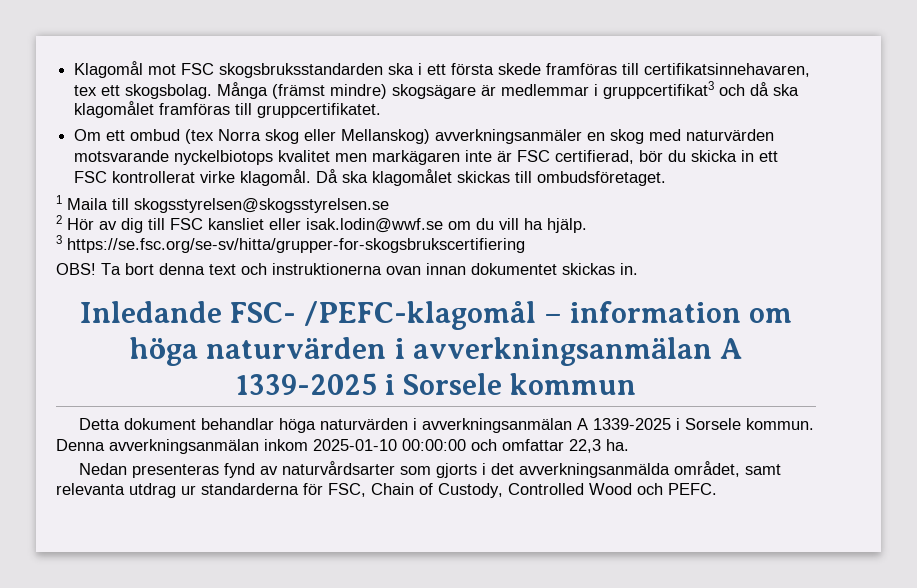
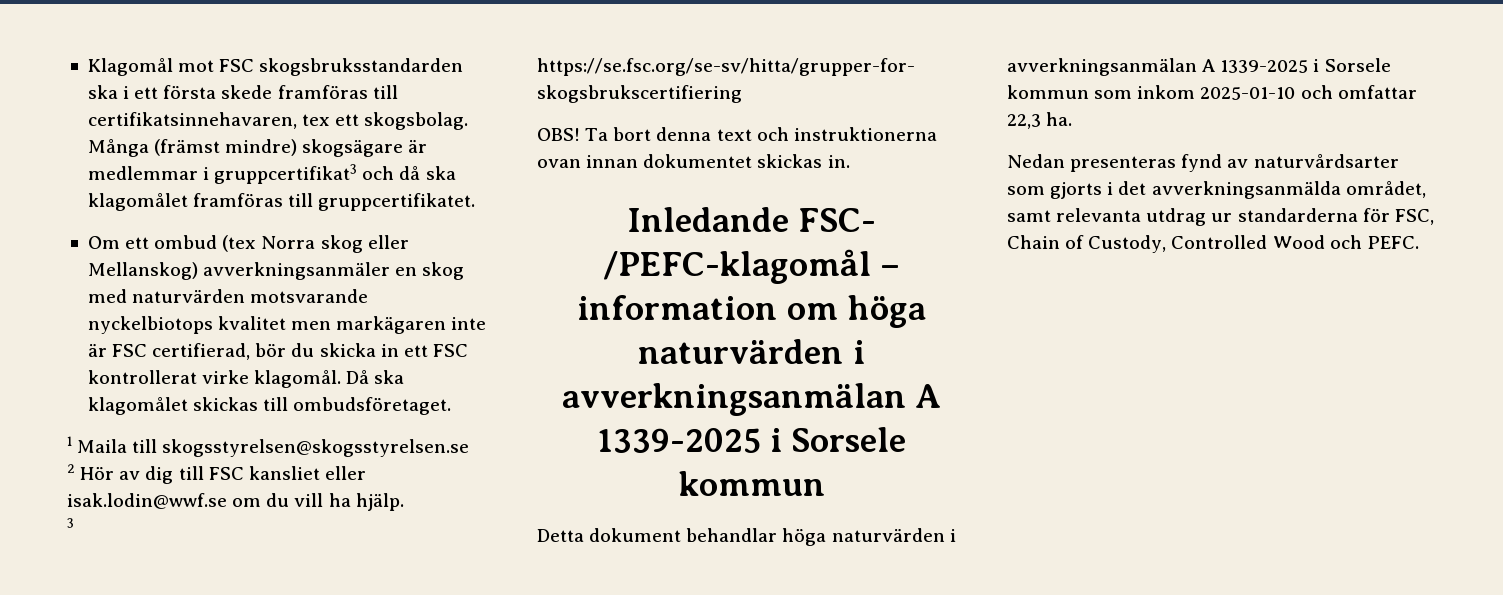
[746,418,815,430] [56,439,259,454] kommun. Denna avverkningsanmälan -> [1007,85,1133,99] kommun som
[402,439,466,451] 00:00:00 -> (1296, 93) none

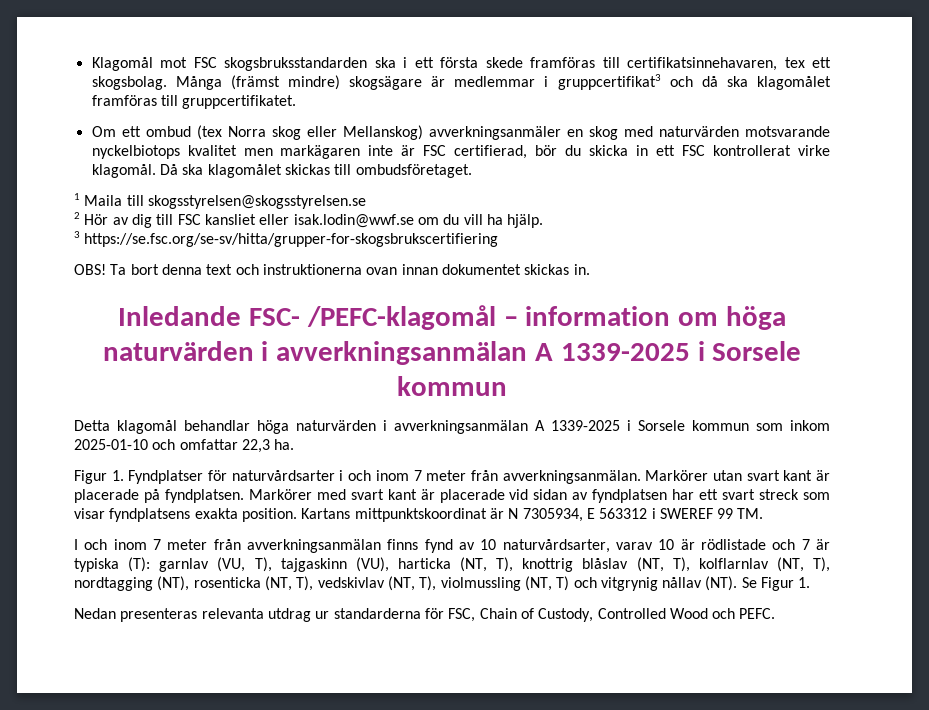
[589,528,682,542] dokument -> [117,420,177,434] klagomål
[1007,154,1399,172] [1007,181,1426,199] [1007,210,1051,222] Nedan presenteras fynd av naturvårdsarter som gjorts i det avverkningsanmälda området, samt -> [74,470,830,484] [74,489,831,503] [74,508,764,522] [74,539,831,553] [74,557,830,572] [74,576,811,591] [74,608,198,622] Figur 1. Fyndplatser för naturvårdsarter i och inom 7 meter från avverkningsanmälan. Markörer utan svart kant är placerade på fyndplatsen. Markörer med svart kant är placerade vid sidan av fyndplatsen har ett svart streck som visar fyndplatsens exakta position. Kartans mittpunktskoordinat är N 7305934, E 563312 i SWEREF 99 TM. // I och inom 7 meter från avverkningsanmälan finns fynd av 10 naturvårdsarter, varav 10 är rödlistade och 7 är typiska (T): garnlav (VU, T), tajgaskinn (VU), harticka (NT, T), knottrig blåslav (NT, T), kolflarnlav (NT, T), nordtagging (NT), rosenticka (NT, T), vedskivlav (NT, T), violmussling (NT, T) och vitgrynig nållav (NT). Se Figur 1. // Nedan presenteras

